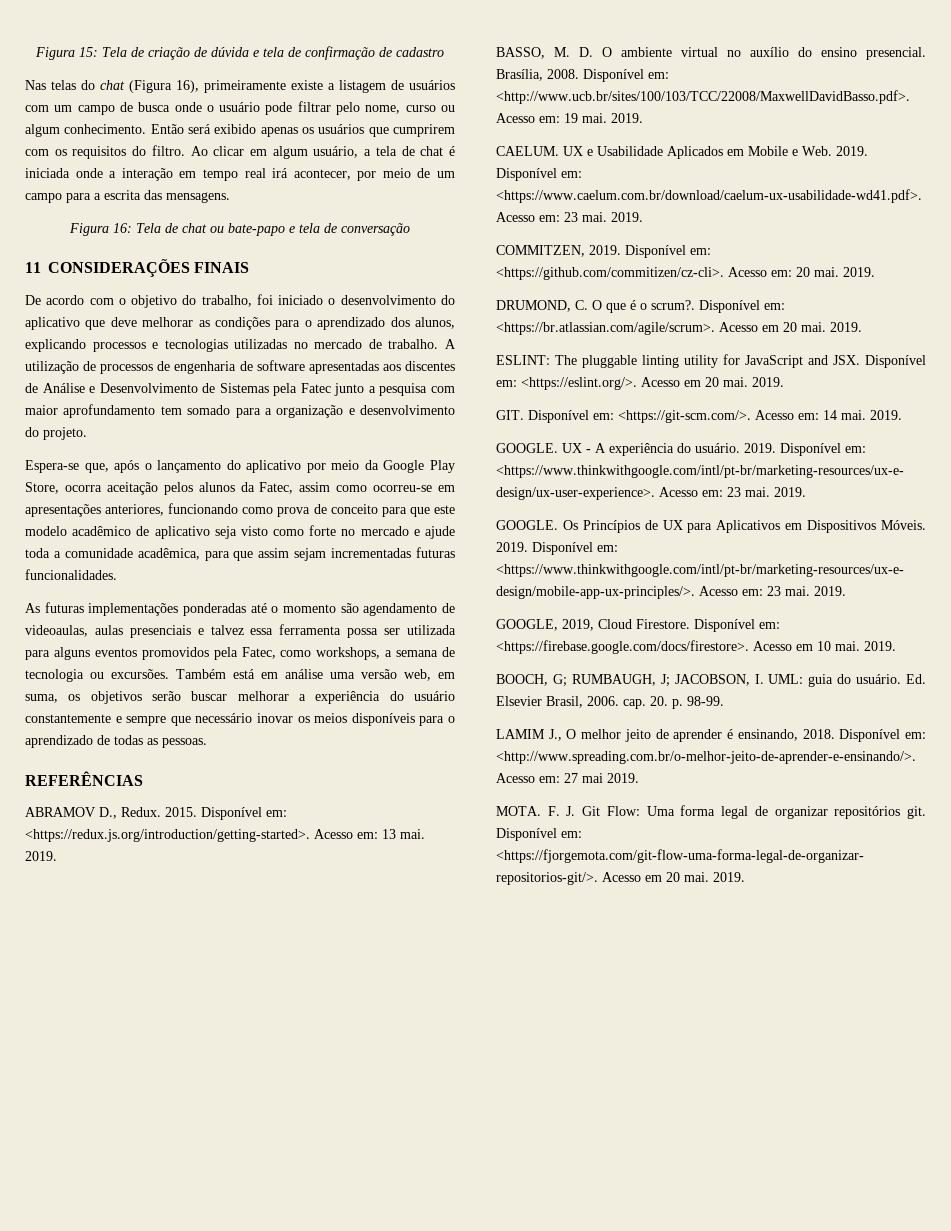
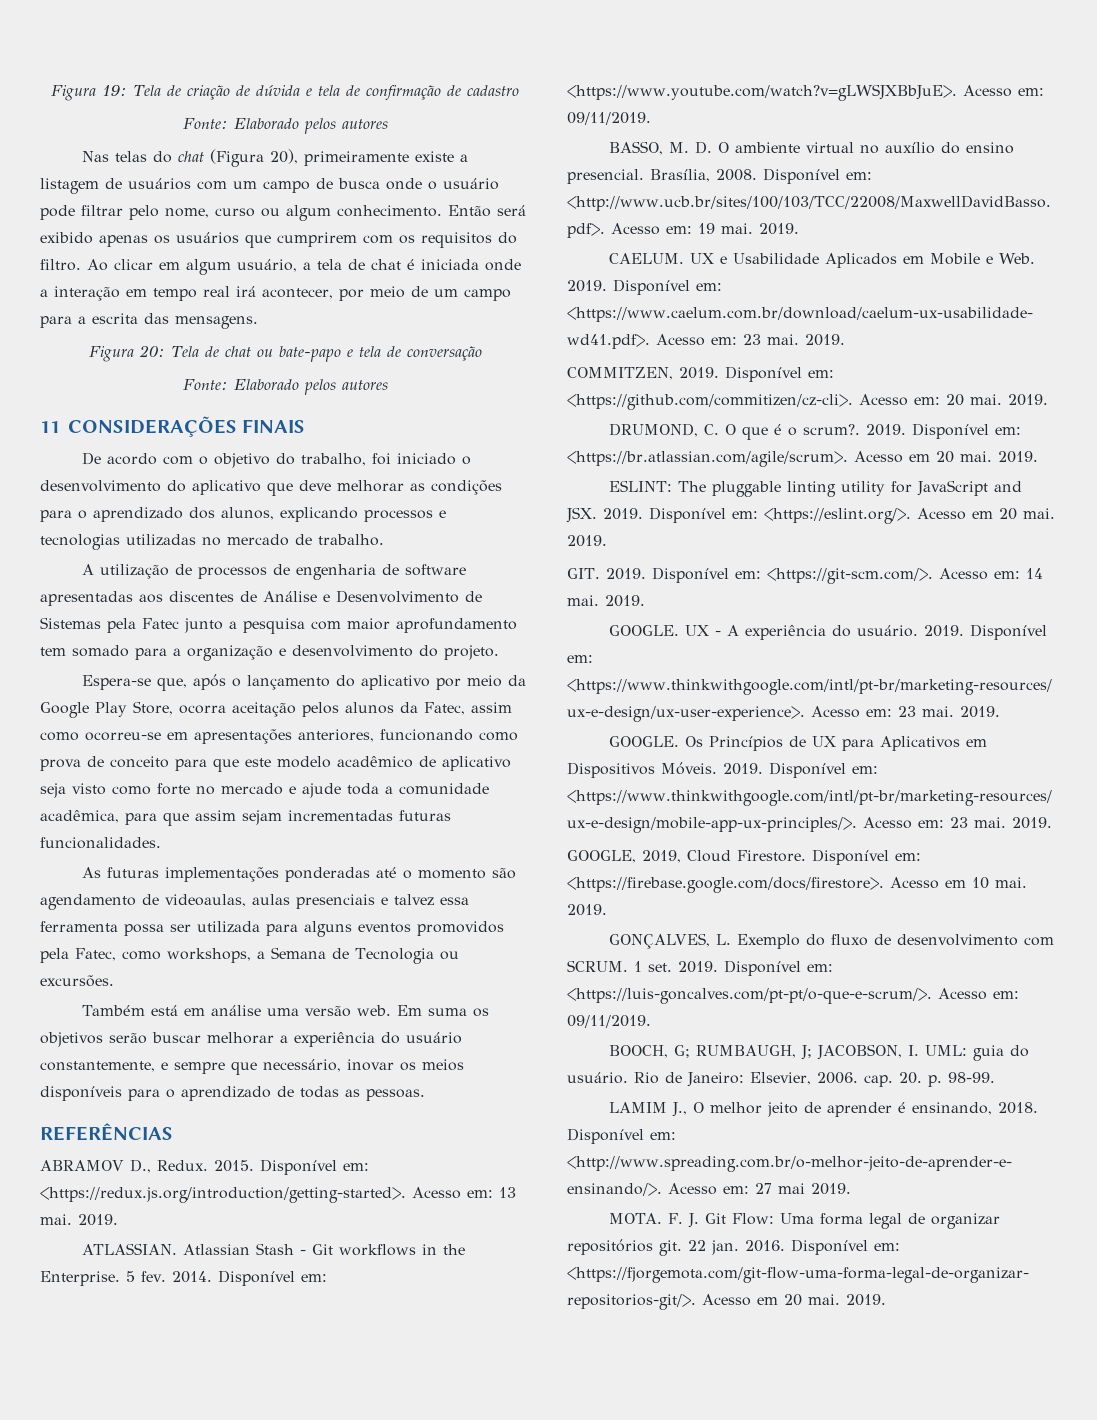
[35,47,98,60] Figura 15: -> [51,85,128,101] Figura 19:
(444, 52) none -> [182,118,388,134] // Fonte: Elaborado pelos autores
[176,80,199,93] 16), -> [269,149,298,164] 20),
[113,223,132,233] 16: -> [138,345,165,357] 20:
(410, 229) none -> [182,379,388,395] // Fonte: Elaborado pelos autores
(439, 344) none -> (384, 540) //
[396,647,455,657] [25,669,84,682] semana de tecnologia -> [271,947,434,964] Semana de Tecnologia
(169, 674) none -> (114, 981) //
[404,669,455,681] [25,694,58,703] web, em suma, -> [357,1005,468,1016] web. Em suma
[25,714,111,723] constantemente -> [40,1061,155,1072] constantemente,
[195,713,253,723] necessário -> [263,1059,341,1072] necessário,
(57, 856) none -> [81,1243,466,1256] [40,1270,327,1286] [567,84,1044,101] [567,112,651,125] // ATLASSIAN. Atlassian Stash - Git workflows in the Enterprise. 5 fev. 2014. Disponível em: <https://www.youtube.com/watch?v=gLWSJXBbJuE>. Acesso em: 09/11/2019.
(695, 305) none -> [865,424,906,436] 2019.
(860, 360) none -> [603,508,643,520] 2019.
(524, 415) none -> [605,568,646,580] 2019.
(896, 646) none -> [608,933,1055,949] [567,960,833,976] [567,988,1019,1004] [567,1015,651,1028] // GONÇALVES, L. Exemplo do fluxo de desenvolvimento com SCRUM. 1 set. 2019. Disponível em: <https://luis-goncalves.com/pt-pt/o-que-e-scrum/>. Acesso em: 09/11/2019.
[905,674,926,684] [496,696,583,708] Ed. Elsevier Brasil, -> [634,1072,811,1087] Rio de Janeiro: Elsevier,
(926, 812) none -> [688,1240,785,1255] 22 jan. 2016.

